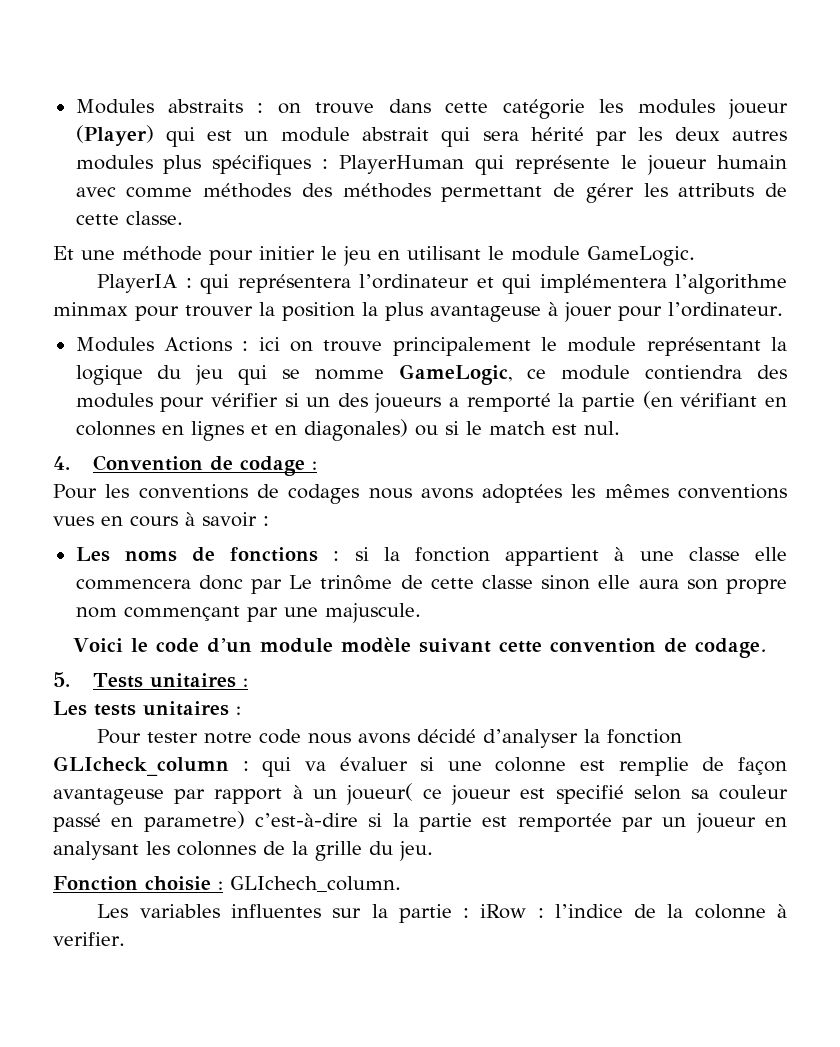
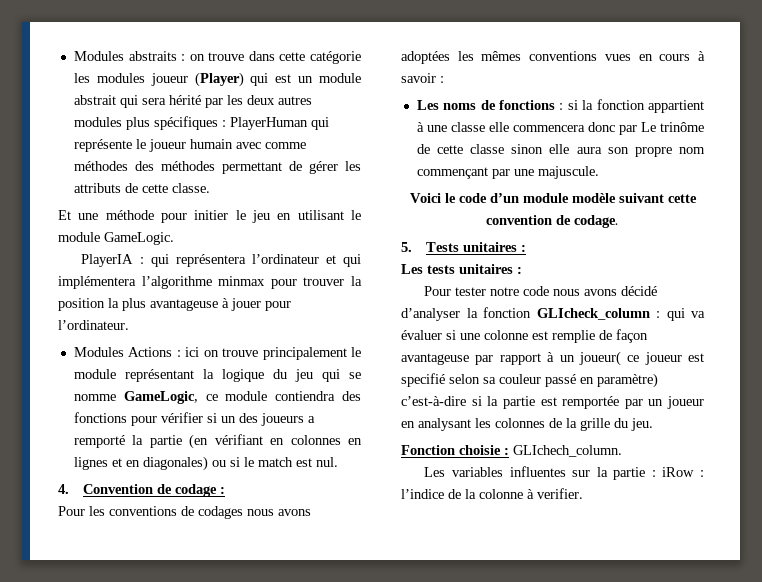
[75,393,153,408] modules -> [73,412,127,423] fonctions
[143,811,245,832] parametre) -> [597,373,658,388] paramètre)

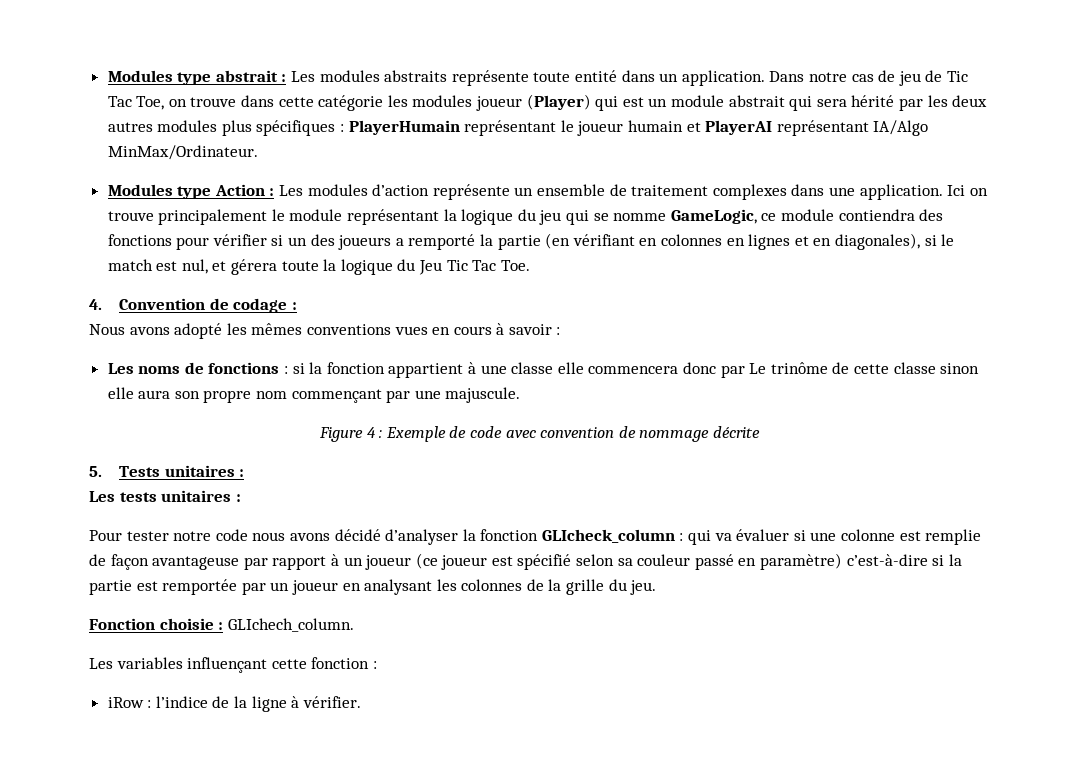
[73,51,186,61] Modules abstraits : -> [107,70,968,86] [107,96,165,110] Modules type abstrait : Les modules abstraits représente toute entité dans un application. Dans notre cas de jeu de Tic Tac Toe,
[229,117,329,130] [73,139,306,152] [73,161,361,174] [73,183,210,193] [58,210,362,223] [58,232,174,245] [81,254,361,267] [58,276,362,289] [58,298,291,311] [58,320,129,330] [73,347,200,357] PlayerHuman qui représente le joueur humain avec comme méthodes des méthodes permettant de gérer les attributs de cette classe. // Et une méthode pour initier le jeu en utilisant le module GameLogic. // PlayerIA : qui représentera l’ordinateur et qui implémentera l’algorithme minmax pour trouver la position la plus avantageuse à jouer pour l’ordinateur. // Modules Actions : ici -> [348,120,929,136] [107,145,258,160] [107,184,966,200] PlayerHumain représentant le joueur humain et PlayerAI représentant IA/Algo MinMax/Ordinateur. // Modules type Action : Les modules d’action représente un ensemble de traitement complexes dans une application. Ici
[142,456,226,471] diagonales) ou -> [834,233,920,250] diagonales),
[315,457,338,467] nul. -> [181,259,530,275] nul, et gérera toute la logique du Jeu Tic Tac Toe.
[58,506,311,519] [401,51,450,64] Pour les conventions de codages nous avons adoptées -> [89,323,223,339] Nous avons adopté
[409,193,697,203] [486,215,619,228] Voici le code d’un module modèle suivant cette convention de codage. -> [319,426,760,442] Figure 4 : Exemple de code avec convention de nommage décrite
[578,351,640,366] joueur( ce -> [365,553,438,570] joueur (ce
[401,373,445,387] specifié -> [517,554,572,570] spécifié
[509,466,656,480] influentes sur la partie : -> [187,657,377,673] influençant cette fonction : //
[479,488,583,499] colonne à verifier. -> [251,696,361,712] ligne à vérifier.

